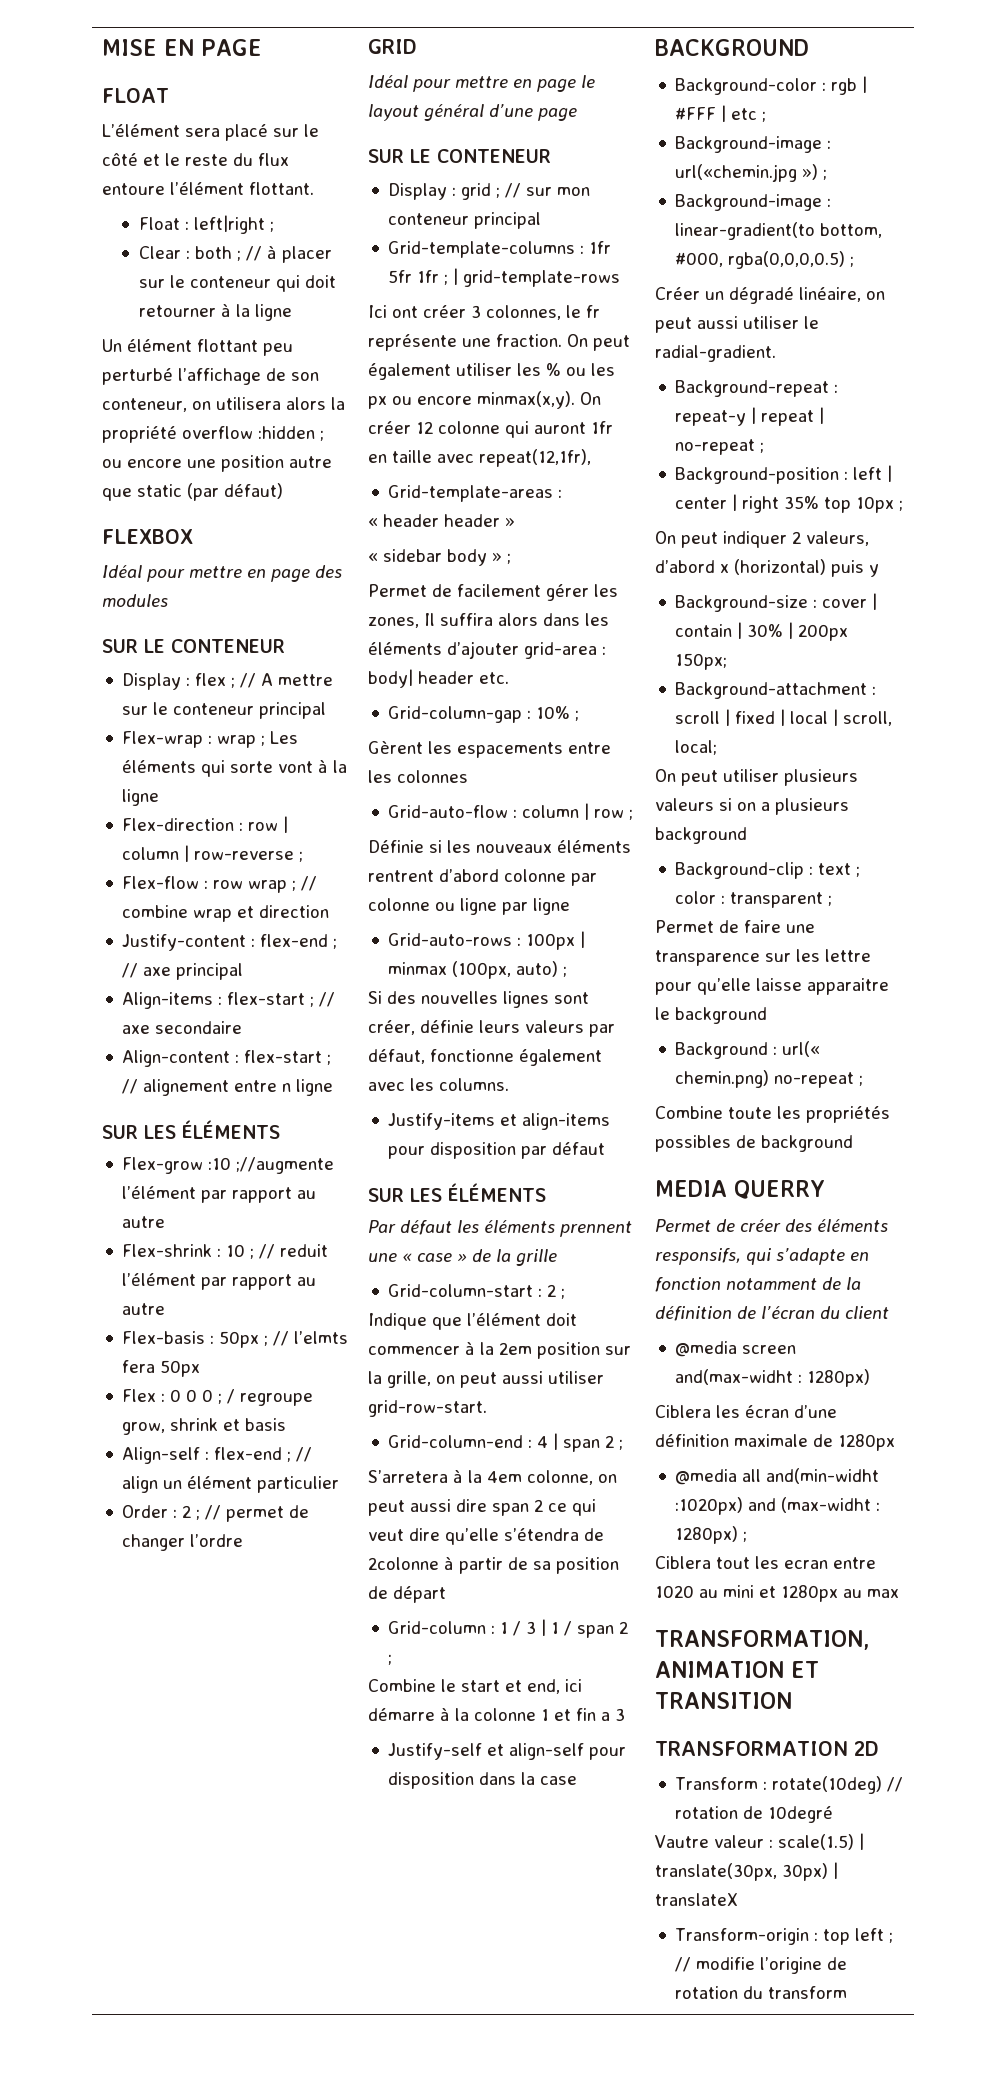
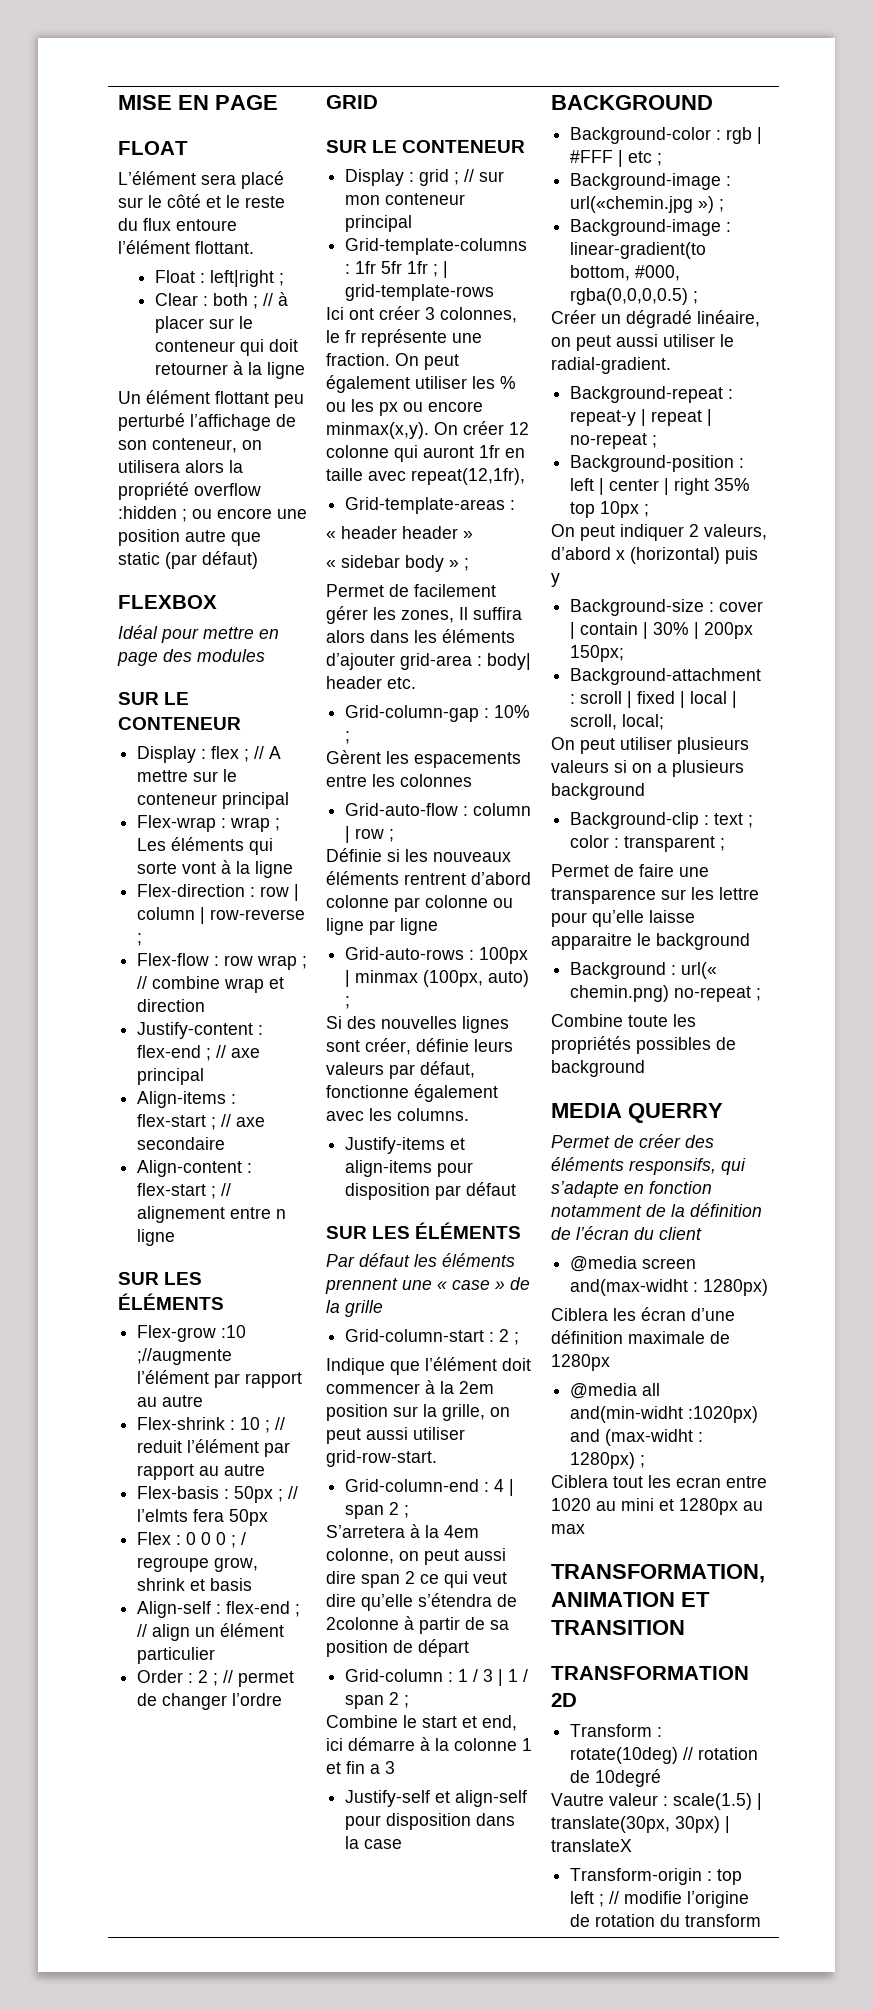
[368,75,596,92] [368,104,578,121] // Idéal pour mettre en page le layout général d’une page -> (378, 102) none

